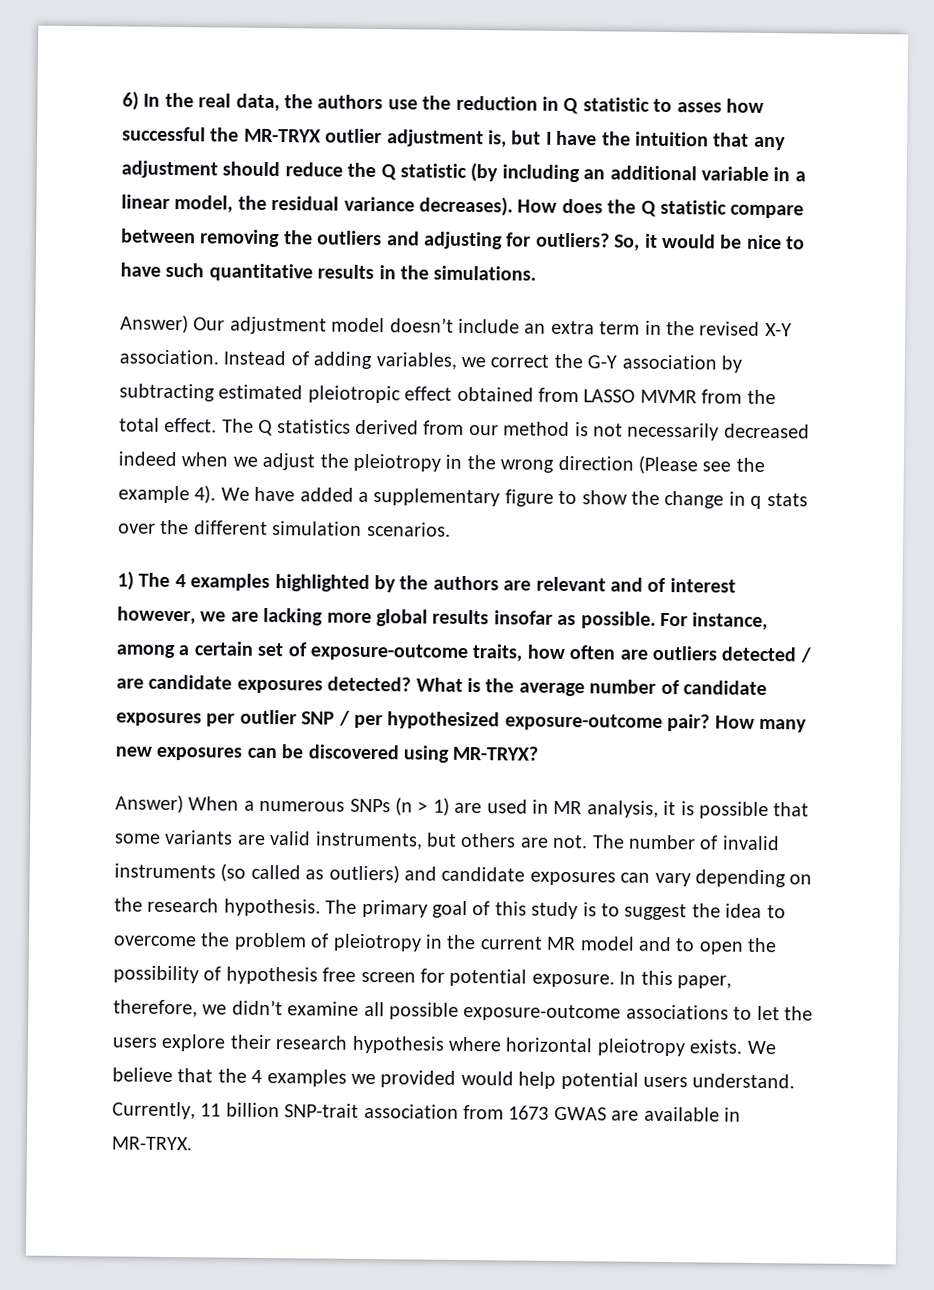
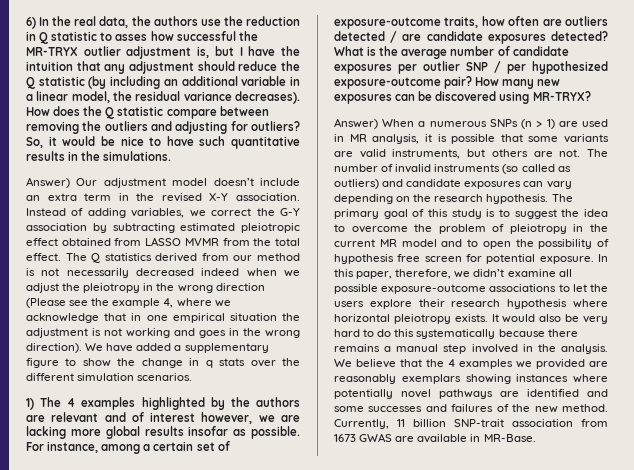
[194,485,217,504] 4). -> [163,298,231,308] [26,313,300,323] [26,328,300,338] [26,343,82,353] 4, where we acknowledge that in one empirical situation the adjustment is not working and goes in the wrong direction).
(744, 1046) none -> [491,314,608,324] [334,329,578,339] [334,344,608,354] It would also be very hard to do this systematically because there remains a manual step involved in the analysis.
[460,1070,796,1090] would help potential users understand. -> [589,361,608,367] [334,374,608,384] [334,389,608,399] [334,404,608,413] are reasonably exemplars showing instances where potentially novel pathways are identified and some successes and failures of the new method.
[111,1136,193,1151] MR-TRYX. -> [483,434,536,442] MR-Base.

